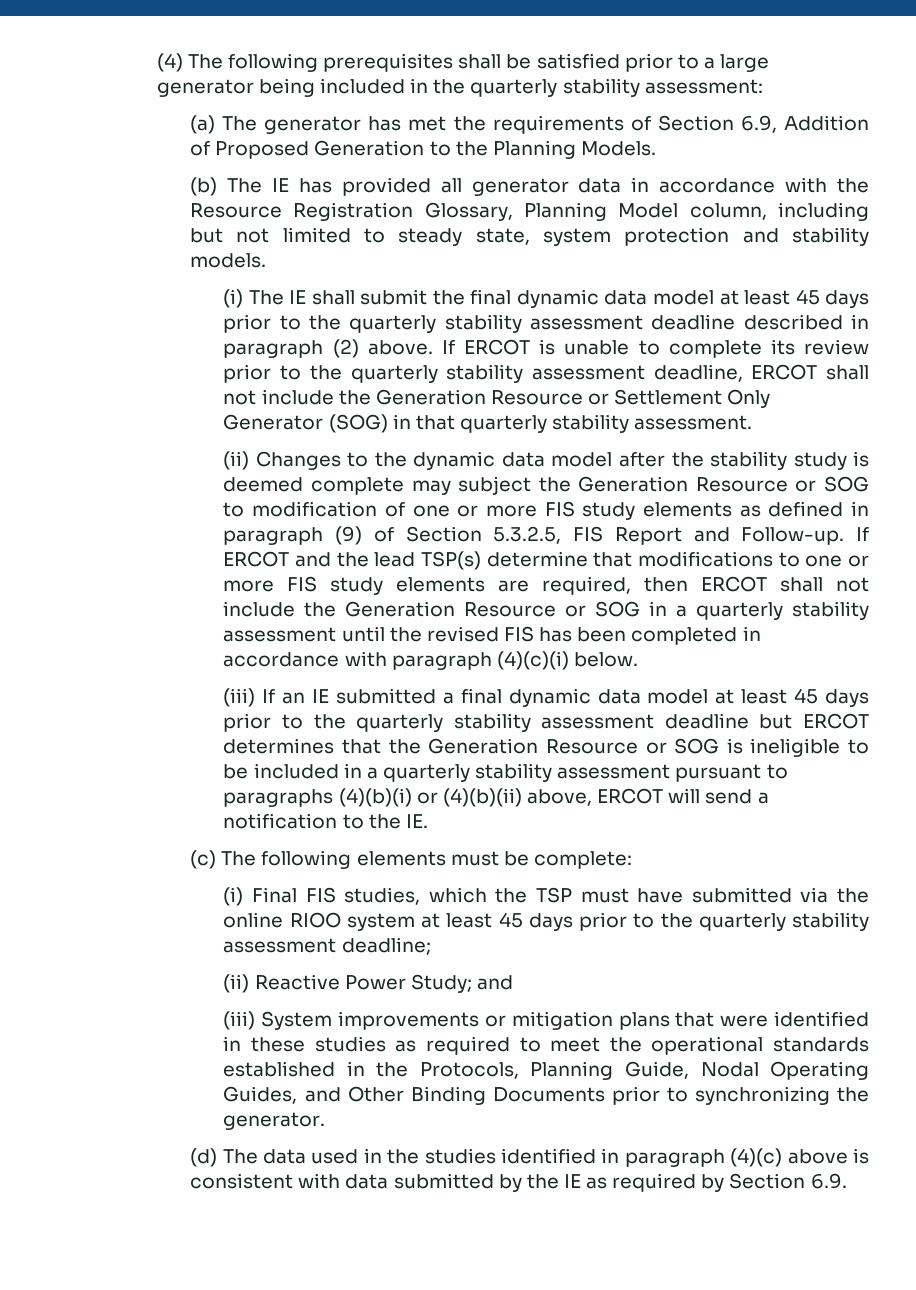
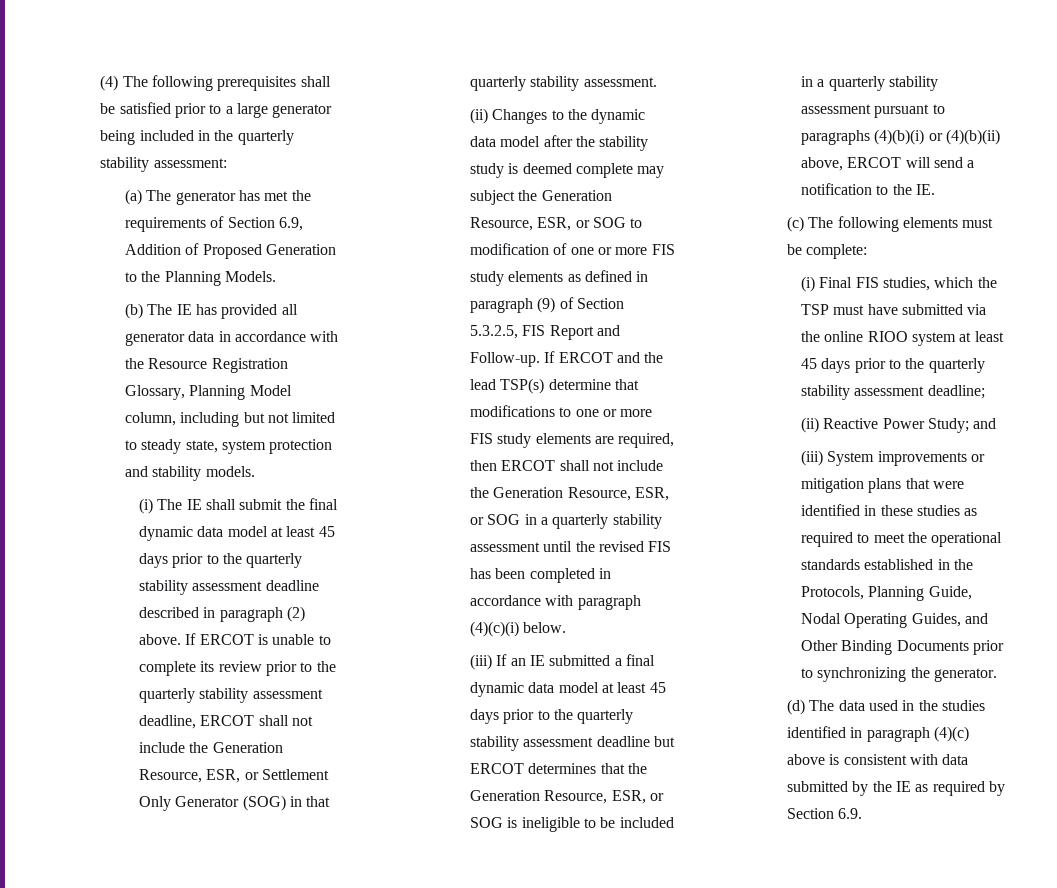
[490,390,583,405] Resource -> [138,769,241,783] Resource, ESR,
[695,477,788,492] Resource -> [469,217,572,231] Resource, ESR,
[464,602,557,617] Resource -> [567,487,669,501] Resource, ESR,
[545,739,638,754] Resource -> [544,790,646,804] Resource, ESR,

